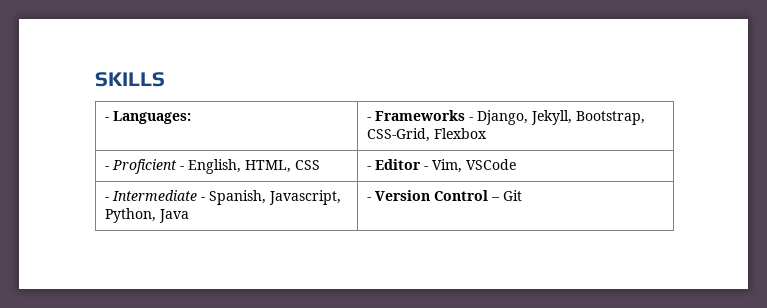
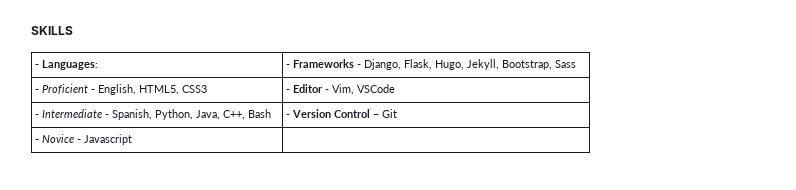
[531,110,646,125] [367,128,488,142] Jekyll, Bootstrap, CSS-Grid, Flexbox -> [404,59,577,70] Flask, Hugo, Jekyll, Bootstrap, Sass
[245,160,321,173] HTML, CSS -> [139,85,208,95] HTML5, CSS3
[269,190,342,205] [105,208,190,223] Javascript, Python, Java -> [155,109,272,120] Python, Java, C++, Bash
(523, 195) none -> [35,134,133,145] // - Novice - Javascript |

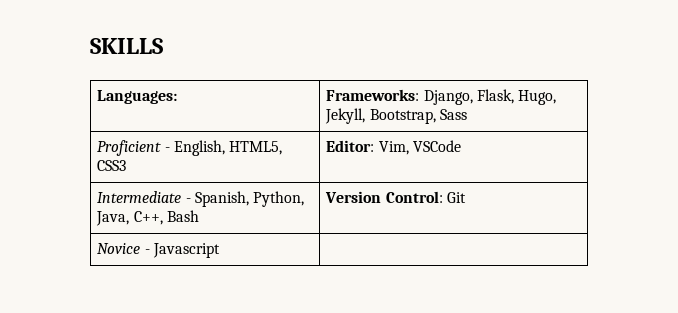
[35,64,40,68] - -> (163, 46) none
[286,59,362,68] - Frameworks - -> [326,89,420,101] Frameworks:
[35,89,40,93] - -> (467, 114) none
[286,84,330,93] - Editor - -> [326,140,375,152] Editor:
[35,114,40,118] - -> (461, 146) none
[286,109,380,118] - Version Control – -> [325,191,443,203] Version Control:
[35,139,40,143] - -> (466, 197) none

